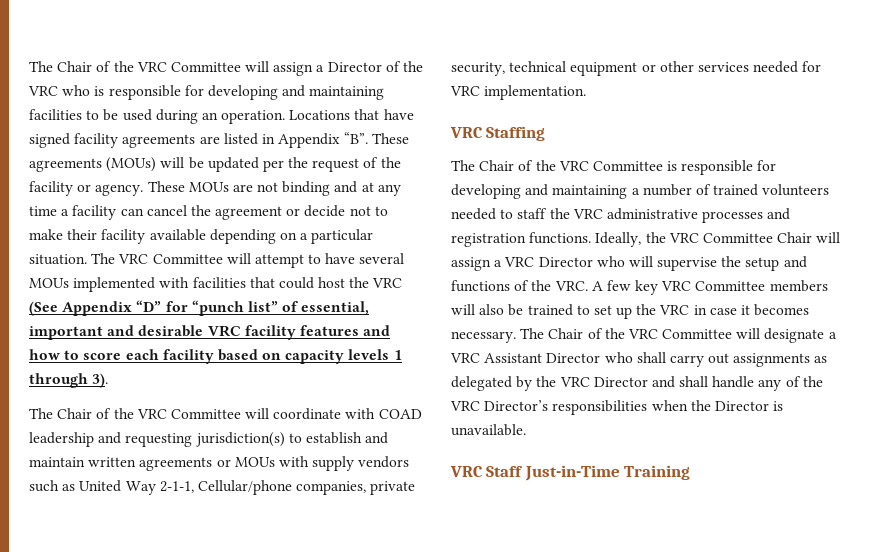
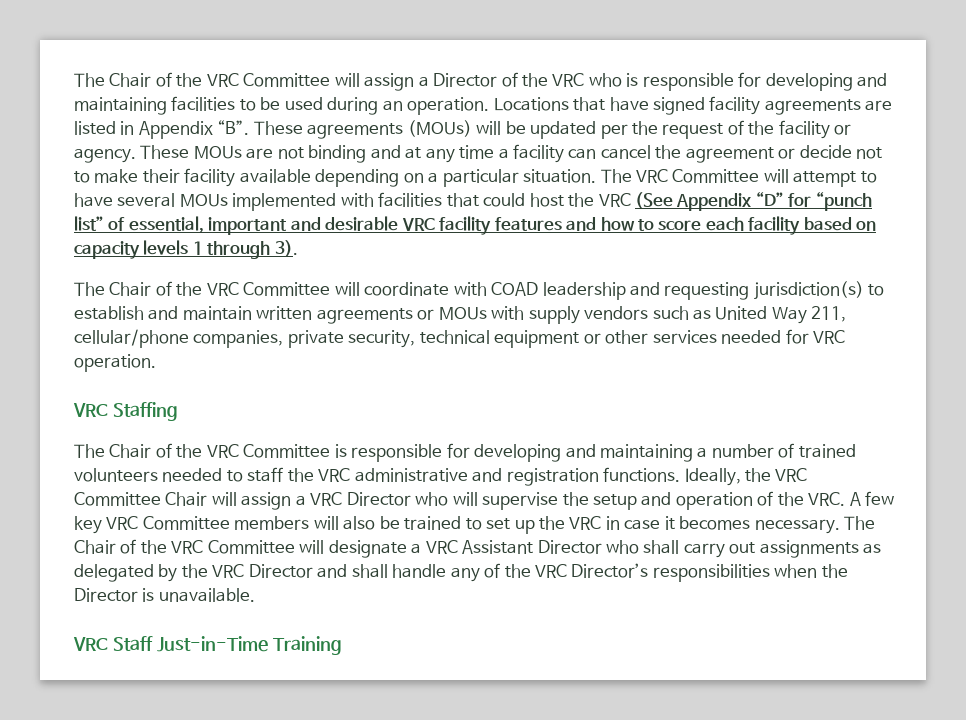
[159,480,292,495] 2-1-1, Cellular/phone -> [811,306,847,322] [74,329,189,348] 211, cellular/phone
[484,85,587,100] implementation. -> [74,354,156,372] operation.
[702,211,764,223] processes -> (468, 475) none
[451,280,510,292] functions -> [675,492,753,510] operation

